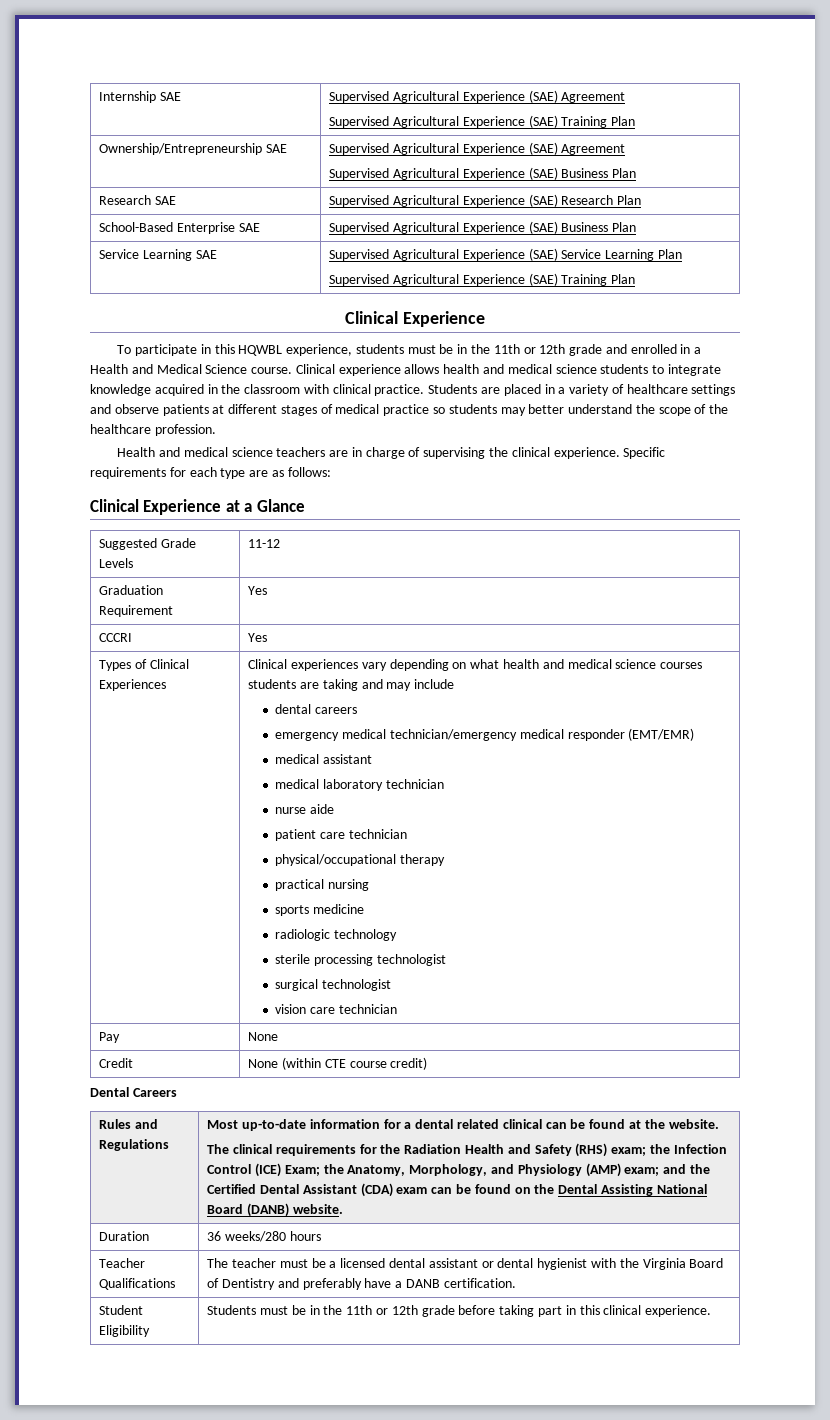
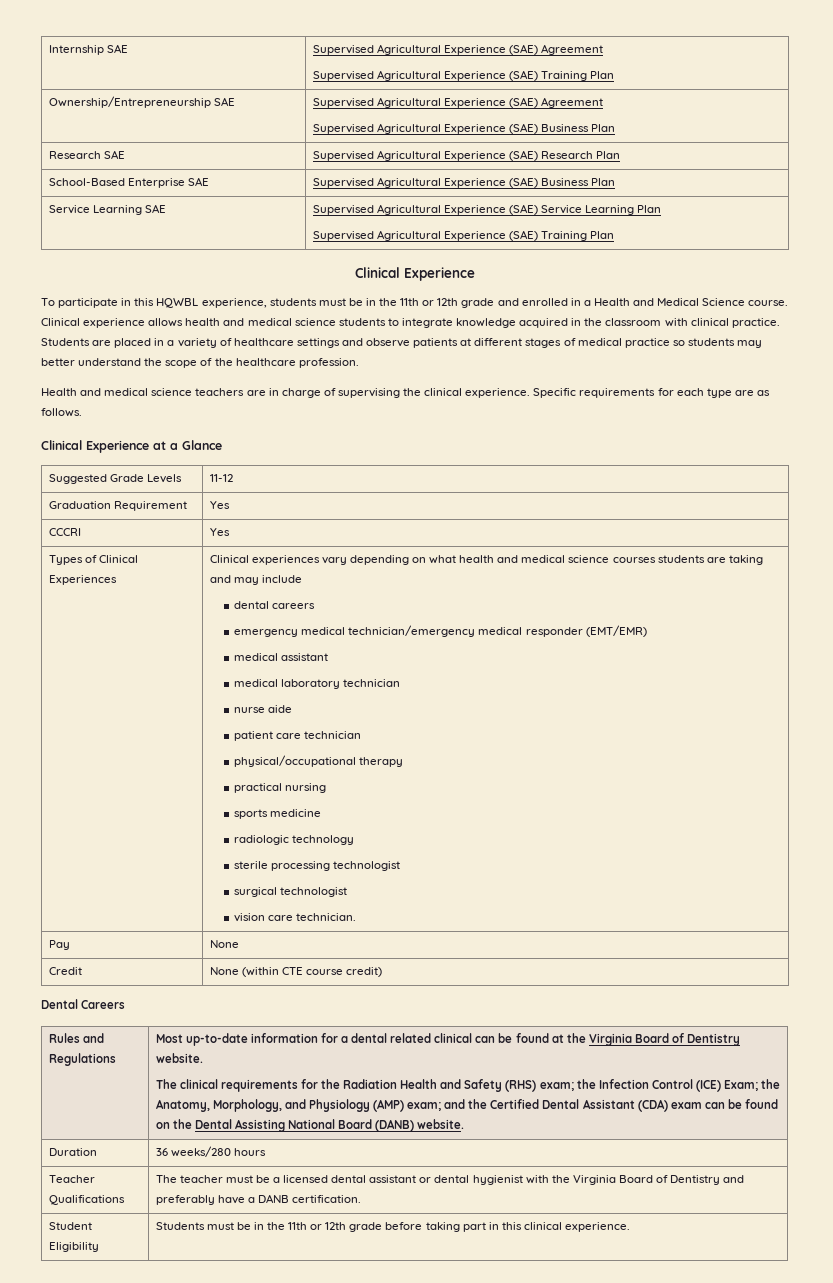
[287,467,331,477] follows: -> [41,408,82,417] follows.
[338,1004,397,1014] technician -> [296,913,357,921] technician.
(665, 1124) none -> [588,1033,741,1046] Virginia Board of Dentistry

